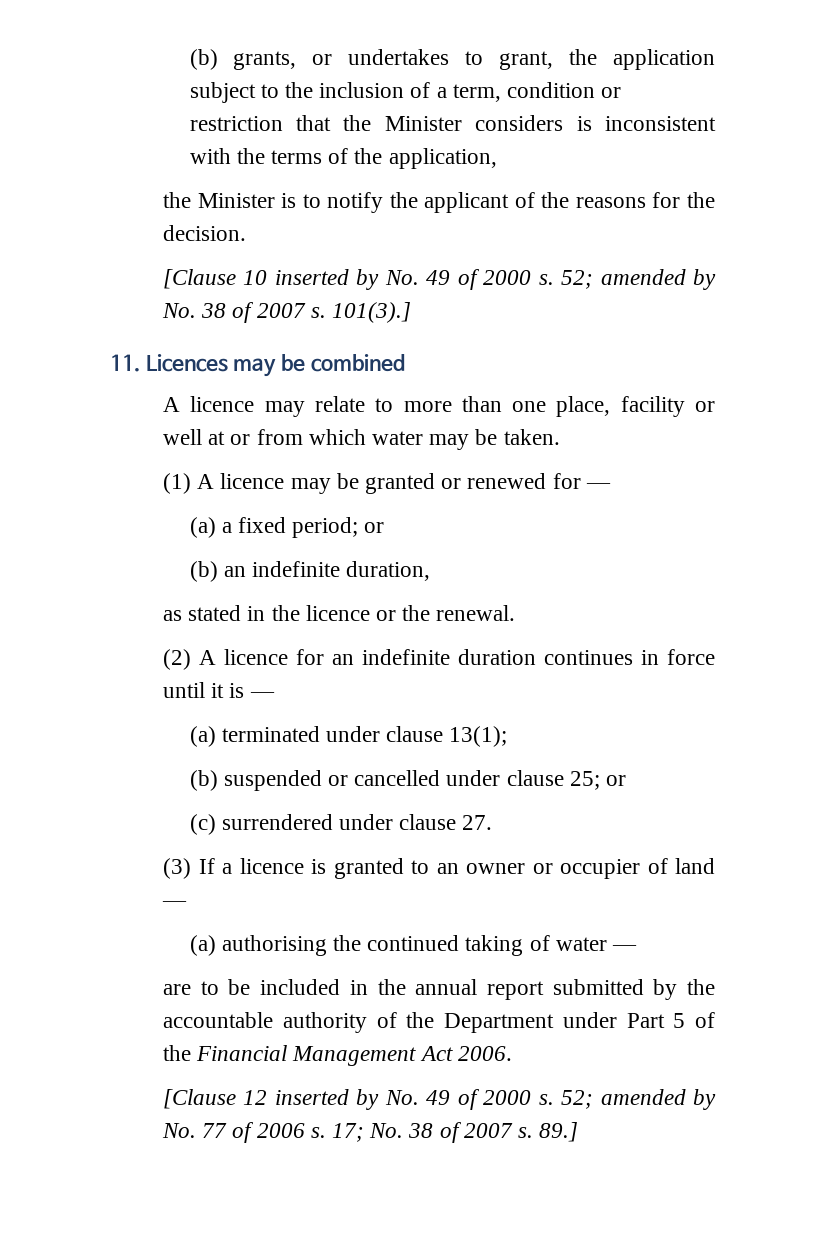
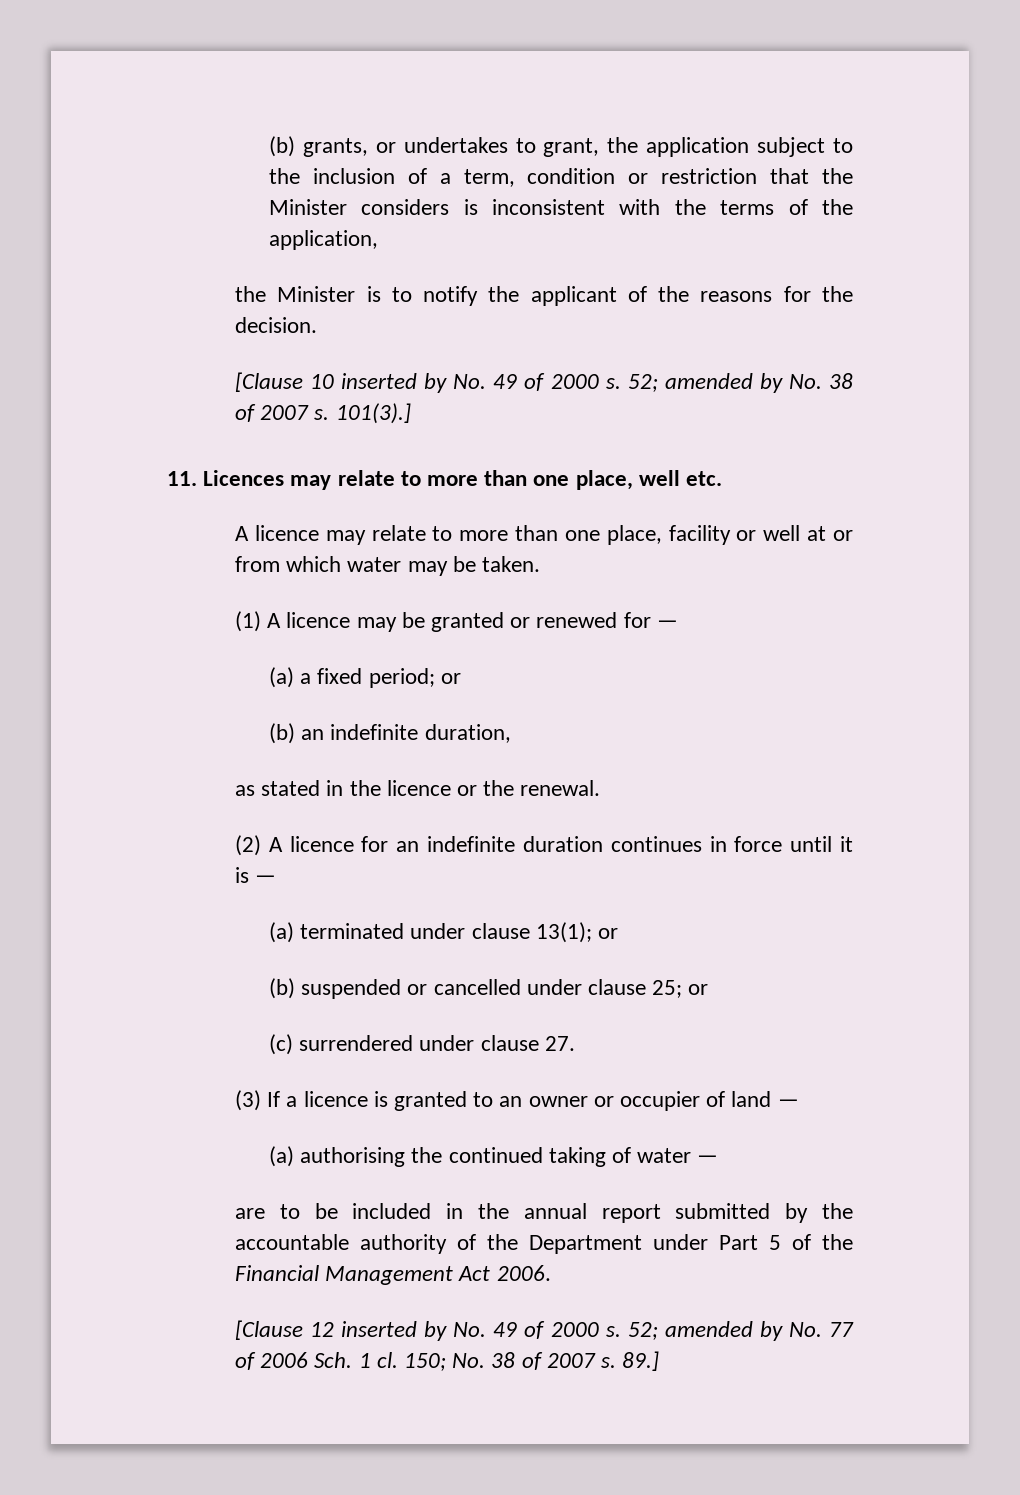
[281,354,405,372] be combined -> [337,470,723,490] relate to more than one place, well etc.
(508, 736) none -> [597,928,618,939] or
[310,1123,365,1142] s. 17; -> [314,1352,446,1371] Sch. 1 cl. 150;

